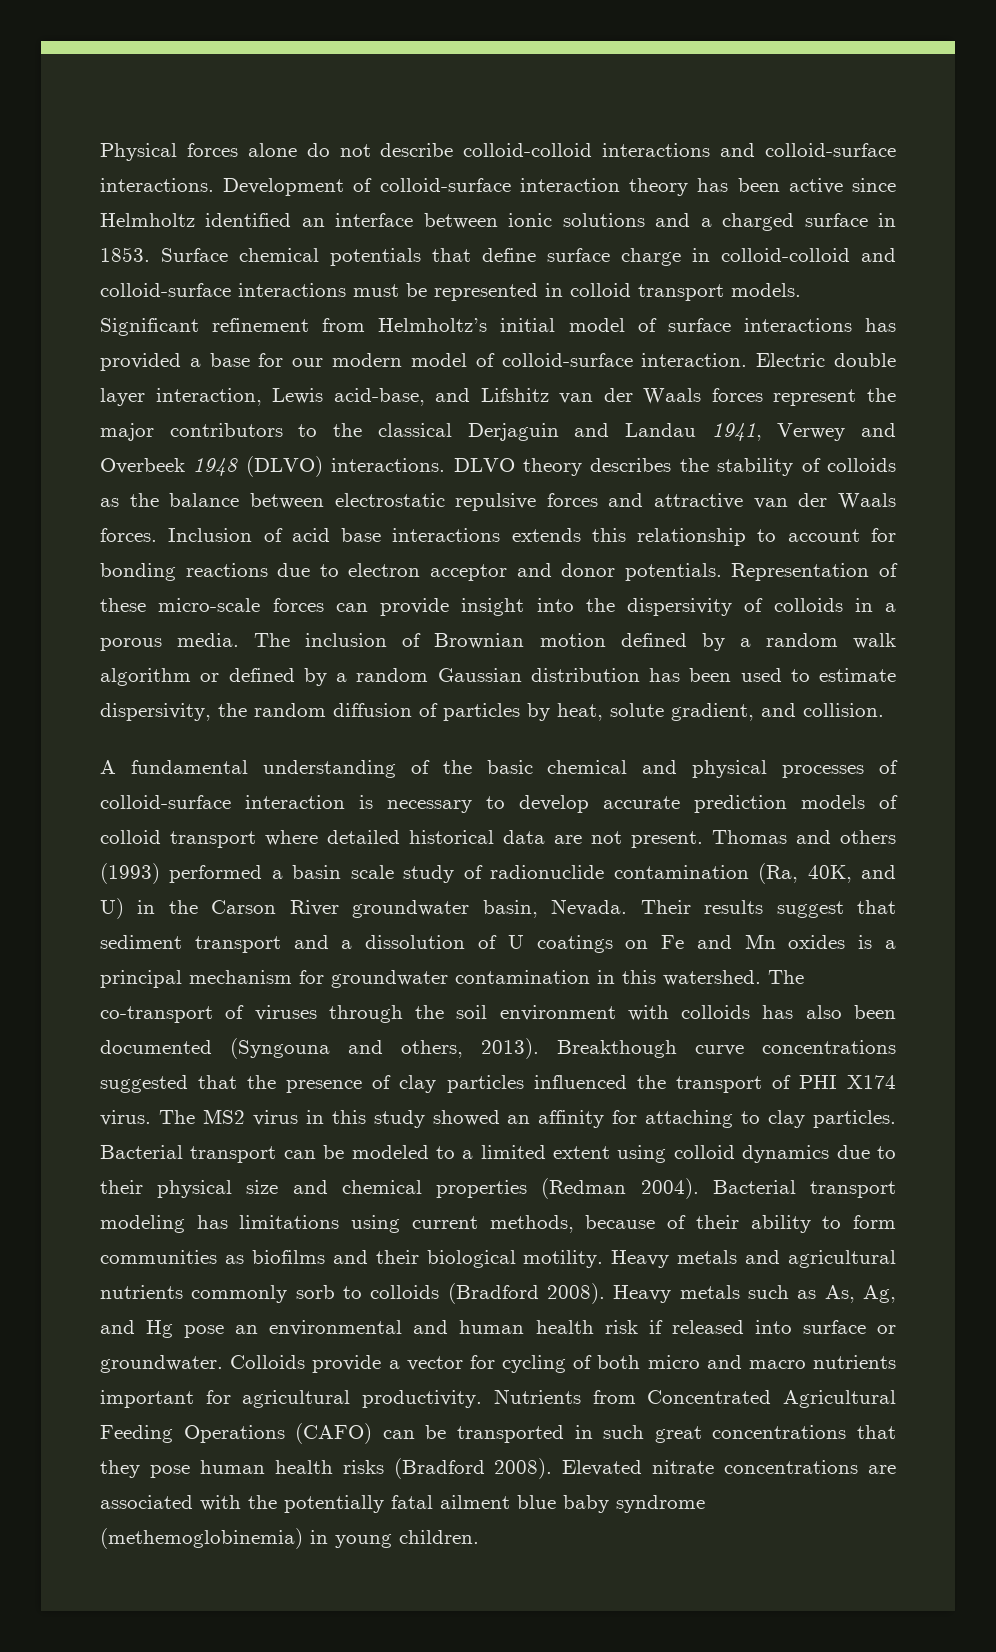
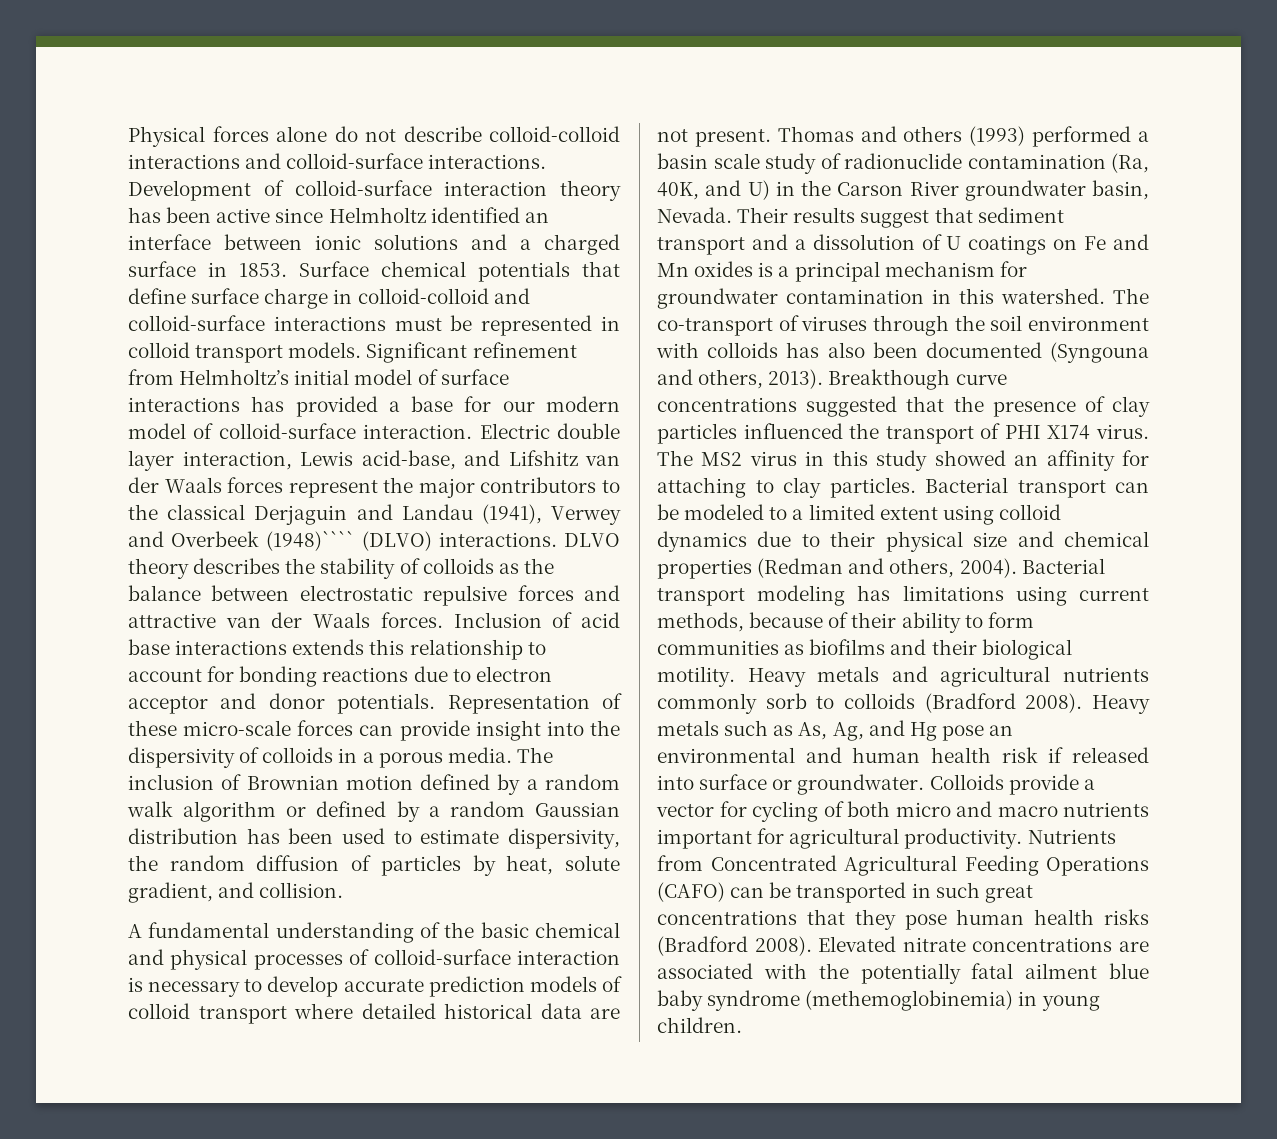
[711,423,762,441] 1941, -> [481,504,542,524] (1941),
[193,458,239,476] 1948 -> [266,531,355,551] (1948)````
(627, 1188) none -> [848,558,955,578] and others,

